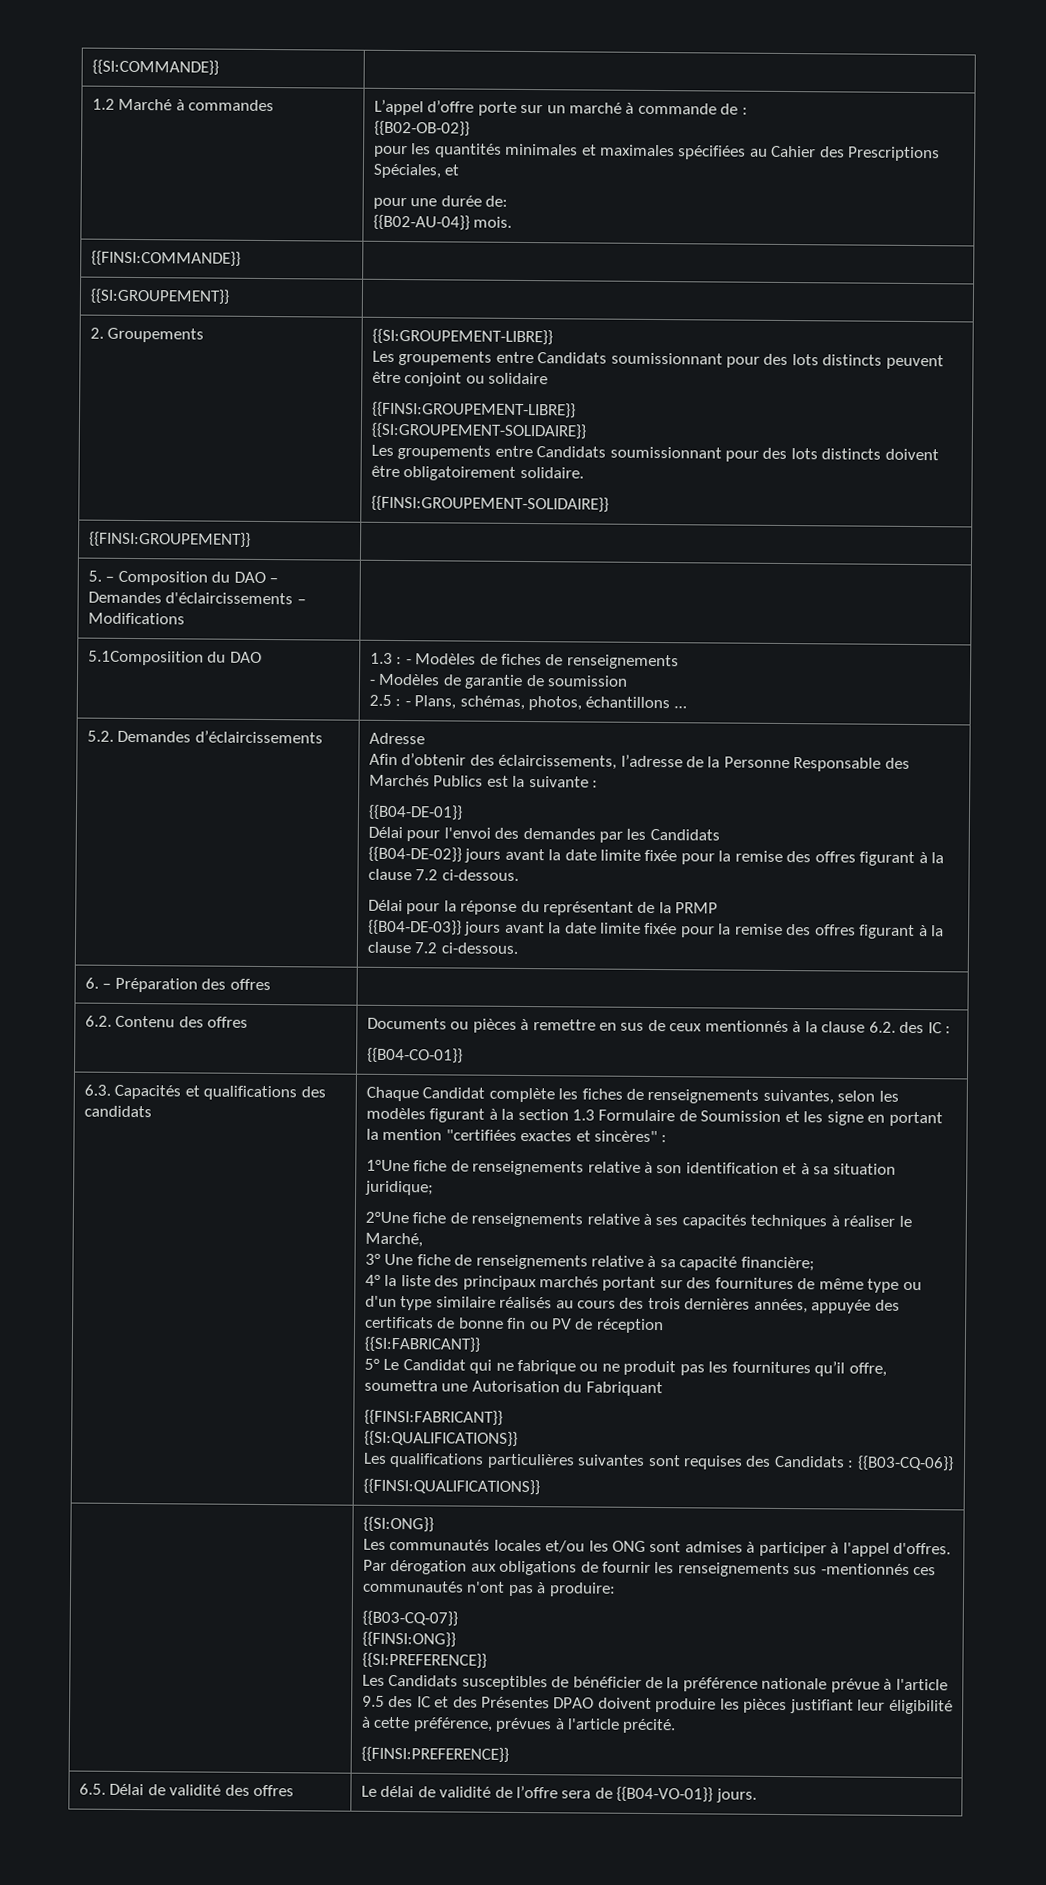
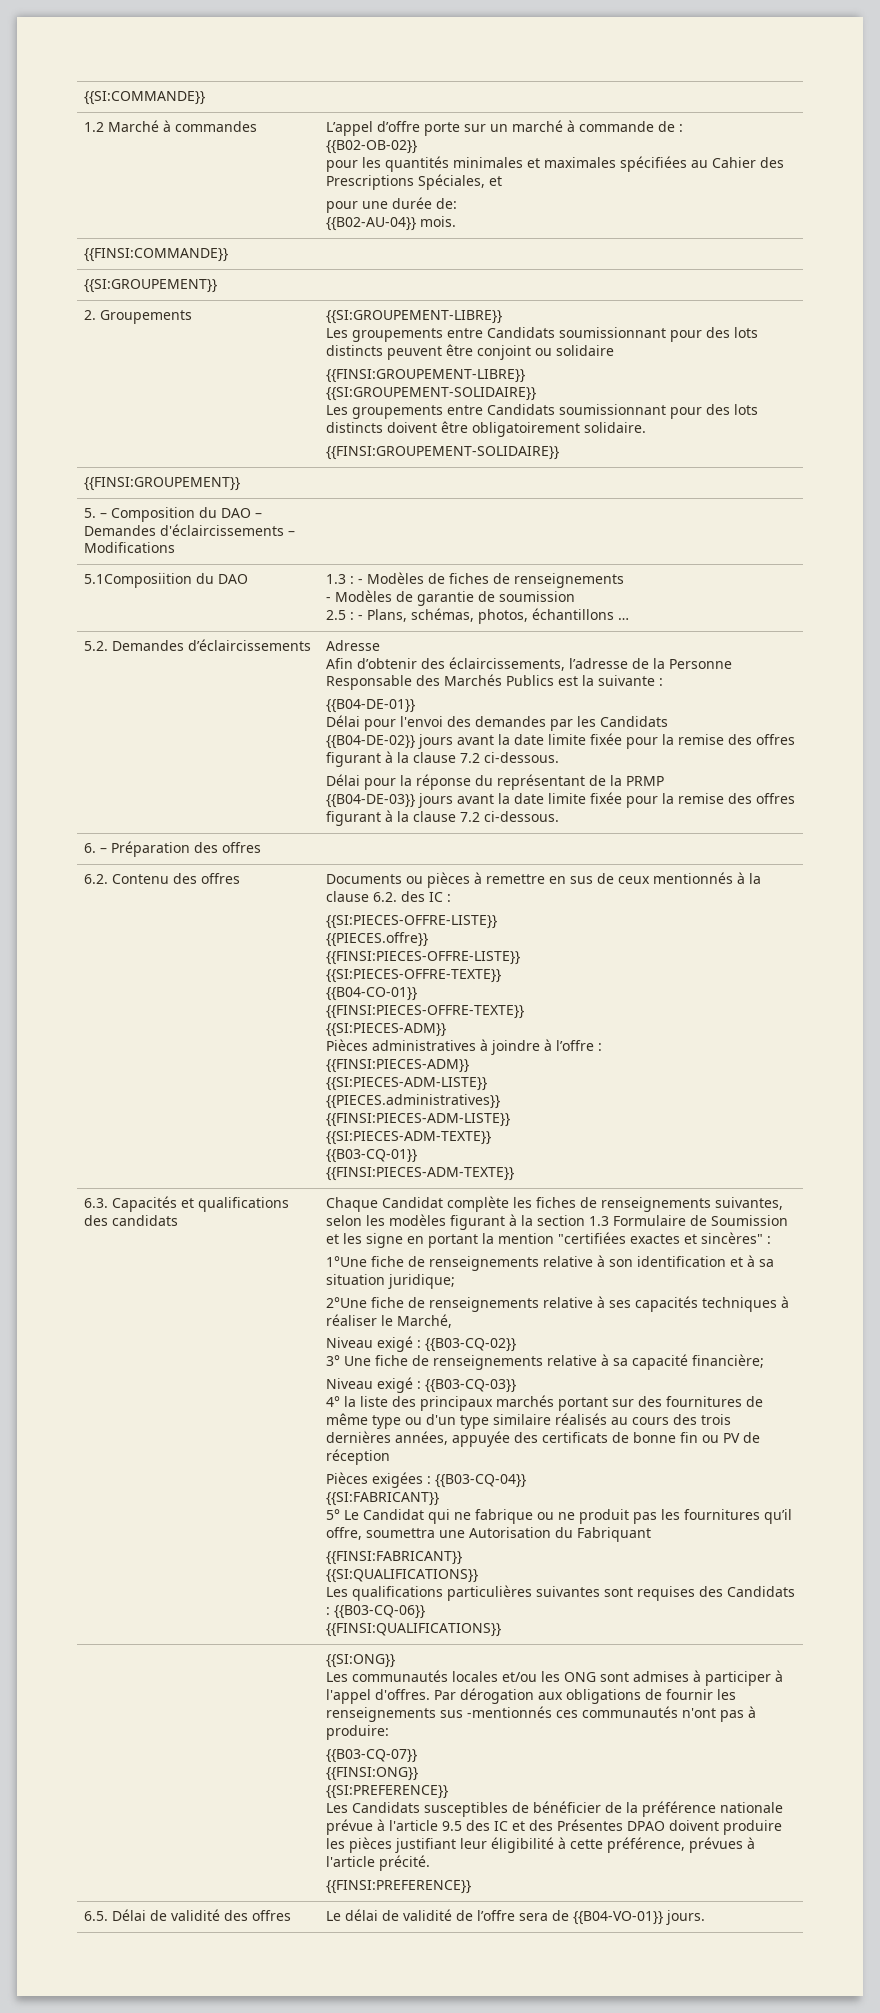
[366,1047,463,1064] {{B04-CO-01}} -> [325,915,497,929] [325,932,428,947] [325,951,520,965] [325,969,501,983] [325,987,417,1001] [325,1005,524,1019] [325,1023,446,1037] [325,1039,602,1055] [325,1059,469,1073] [325,1077,487,1091] [325,1094,500,1109] [325,1113,510,1127] [325,1131,491,1145] [325,1149,417,1163] [325,1167,514,1181] {{SI:PIECES-OFFRE-LISTE}} // {{PIECES.offre}} // {{FINSI:PIECES-OFFRE-LISTE}} // {{SI:PIECES-OFFRE-TEXTE}} // {{B04-CO-01}} // {{FINSI:PIECES-OFFRE-TEXTE}} // {{SI:PIECES-ADM}} // Pièces administratives à joindre à l’offre : // {{FINSI:PIECES-ADM}} // {{SI:PIECES-ADM-LISTE}} // {{PIECES.administratives}} // {{FINSI:PIECES-ADM-LISTE}} // {{SI:PIECES-ADM-TEXTE}} // {{B03-CQ-01}} // {{FINSI:PIECES-ADM-TEXTE}}
(423, 1240) none -> [325,1336,516,1352] // Niveau exigé : {{B03-CQ-02}}
(815, 1264) none -> [325,1377,516,1393] // Niveau exigé : {{B03-CQ-03}}
(664, 1326) none -> [325,1472,526,1488] // Pièces exigées : {{B03-CQ-04}}

